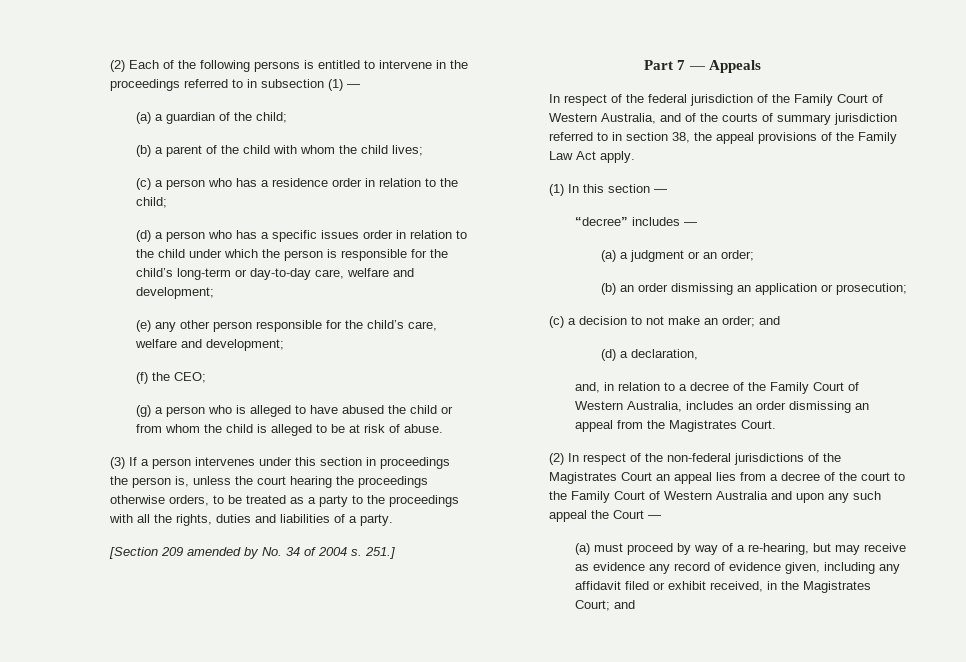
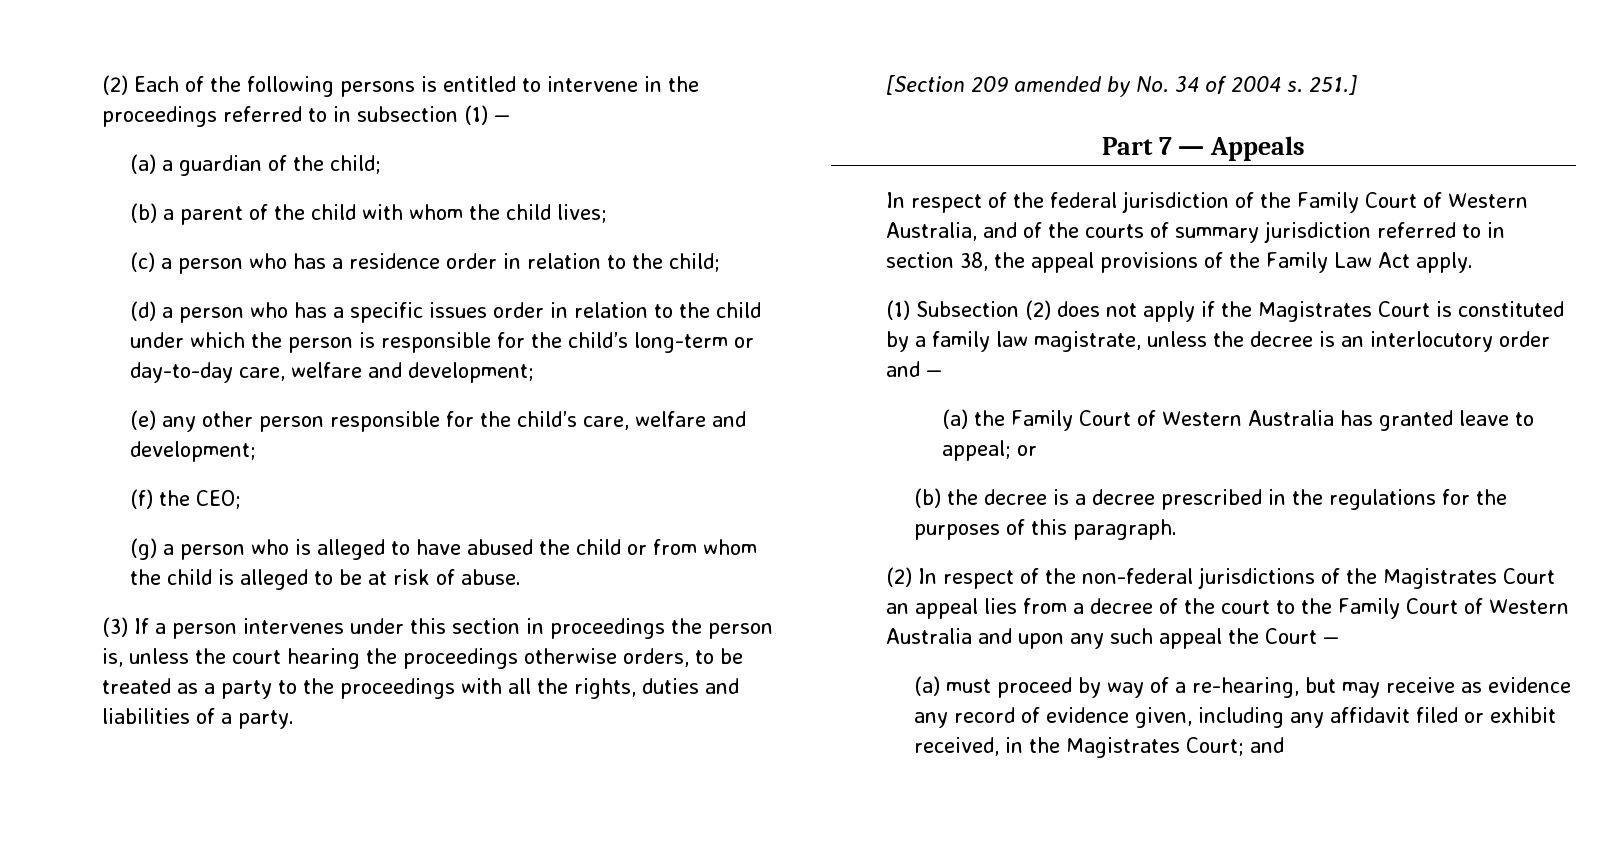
[567,184,667,193] [574,217,697,226] [600,250,754,262] [600,283,907,295] [548,316,780,328] [600,349,698,361] [574,382,859,394] [574,401,869,413] [574,420,776,432] In this section — // “decree” includes — // (a) a judgment or an order; // (b) an order dismissing an application or prosecution; // (c) a decision to not make an order; and // (d) a declaration, // and, in relation to a decree of the Family Court of Western Australia, includes an order dismissing an appeal from the Magistrates Court. -> [916,300,1565,322] [886,331,1551,352] [886,361,943,377] [941,409,1534,431] [941,440,1037,461] [914,488,1508,510] [914,519,1178,540] Subsection (2) does not apply if the Magistrates Court is constituted by a family law magistrate, unless the decree is an interlocutory order and — // (a) the Family Court of Western Australia has granted leave to appeal; or // (b) the decree is a decree prescribed in the regulations for the purposes of this paragraph.

